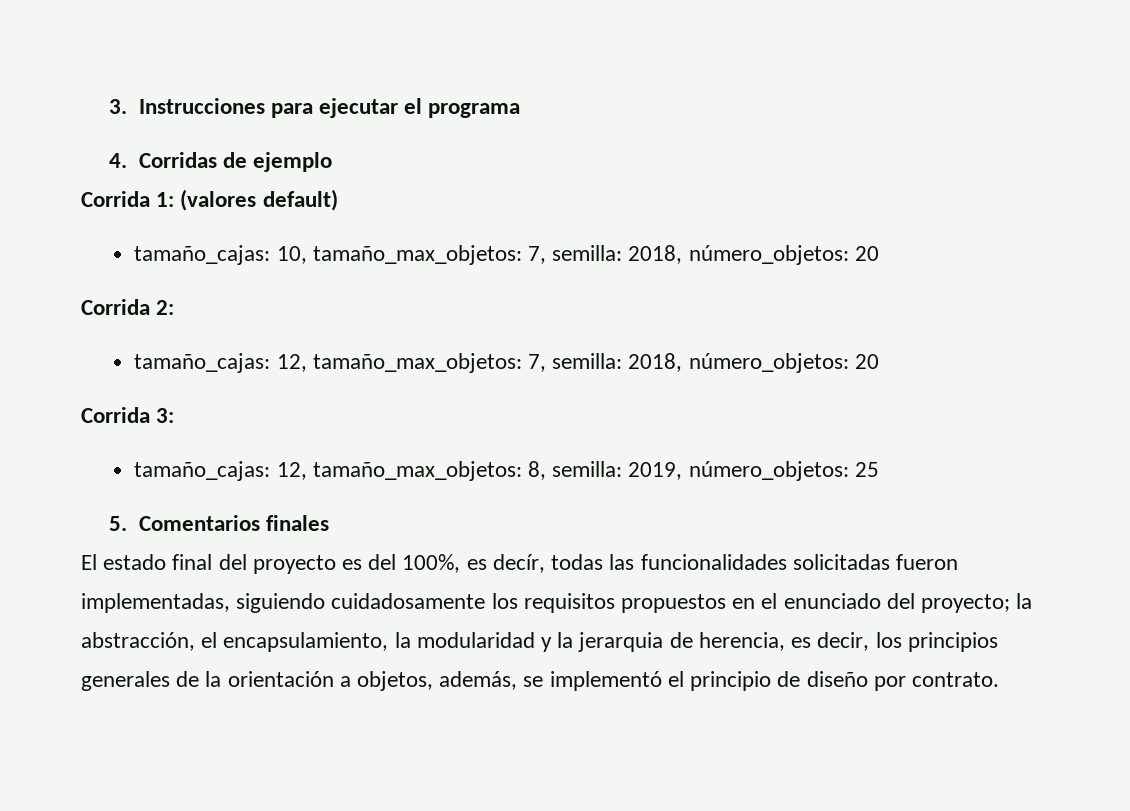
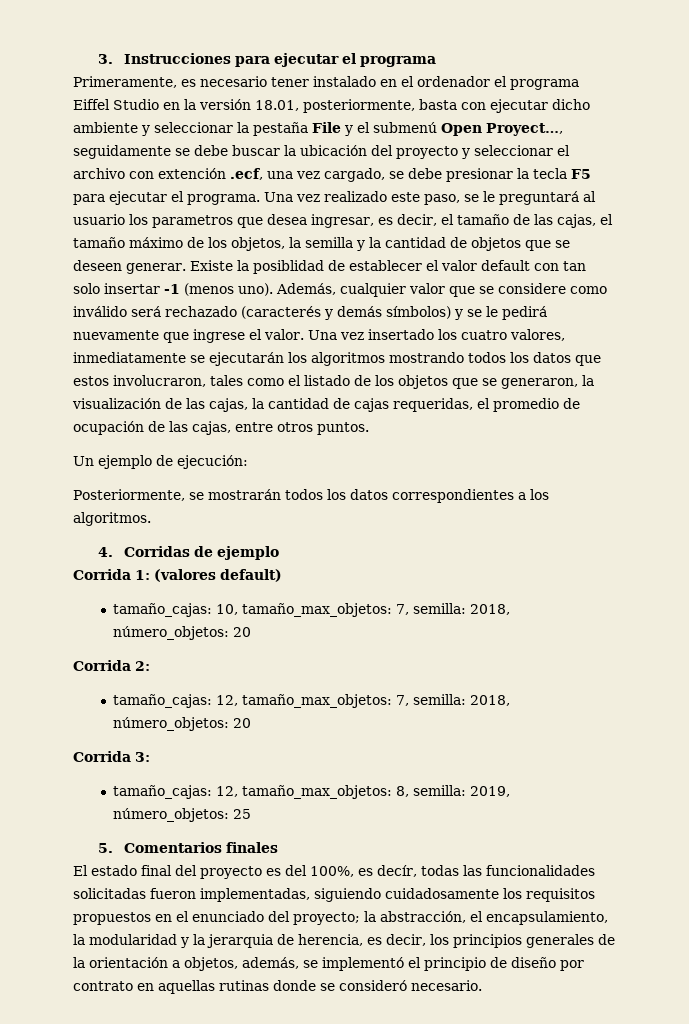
(521, 110) none -> [73,76,579,90] [73,99,590,113] [73,122,563,136] [73,145,570,159] [73,168,591,182] [73,191,596,205] [73,214,613,228] [73,237,570,251] [73,260,586,274] [73,283,607,297] [73,306,547,320] [73,329,565,343] [73,352,601,366] [73,375,594,389] [72,398,580,412] [73,421,369,435] [73,455,248,469] [73,489,549,503] [73,512,151,526] // Primeramente, es necesario tener instalado en el ordenador el programa Eiffel Studio en la versión 18.01, posteriormente, basta con ejecutar dicho ambiente y seleccionar la pestaña File y el submenú Open Proyect…, seguidamente se debe buscar la ubicación del proyecto y seleccionar el archivo con extención .ecf, una vez cargado, se debe presionar la tecla F5 para ejecutar el programa. Una vez realizado este paso, se le preguntará al usuario los parametros que desea ingresar, es decir, el tamaño de las cajas, el tamaño máximo de los objetos, la semilla y la cantidad de objetos que se deseen generar. Existe la posiblidad de establecer el valor default con tan solo insertar -1 (menos uno). Además, cualquier valor que se considere como inválido será rechazado (caracterés y demás símbolos) y se le pedirá nuevamente que ingrese el valor. Una vez insertado los cuatro valores, inmediatamente se ejecutarán los algoritmos mostrando todos los datos que estos involucraron, tales como el listado de los objetos que se generaron, la visualización de las cajas, la cantidad de cajas requeridas, el promedio de ocupación de las cajas, entre otros puntos. // Un ejemplo de ejecución: // Posteriormente, se mostrarán todos los datos correspondientes a los algoritmos.
[911,672,999,687] contrato. -> [73,980,482,994] contrato en aquellas rutinas donde se consideró necesario.

